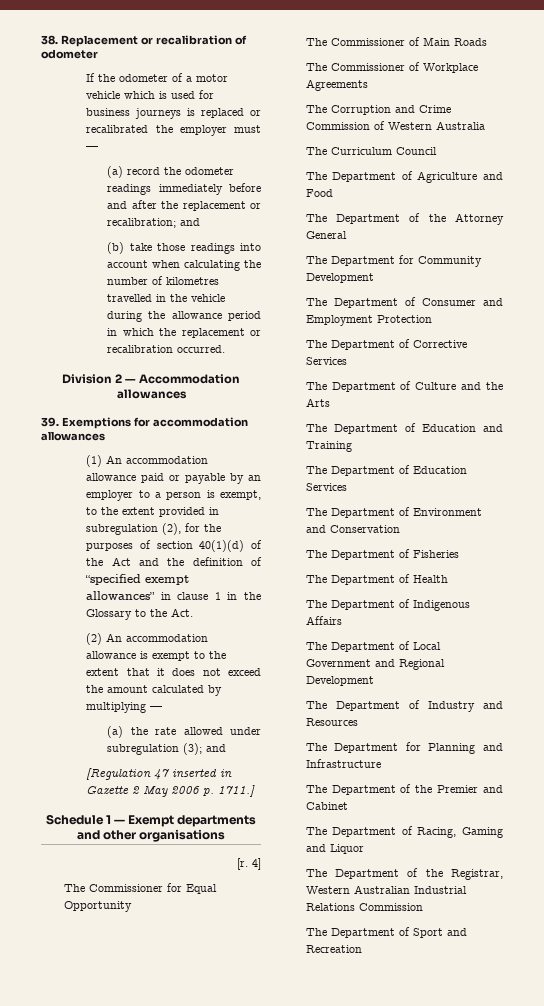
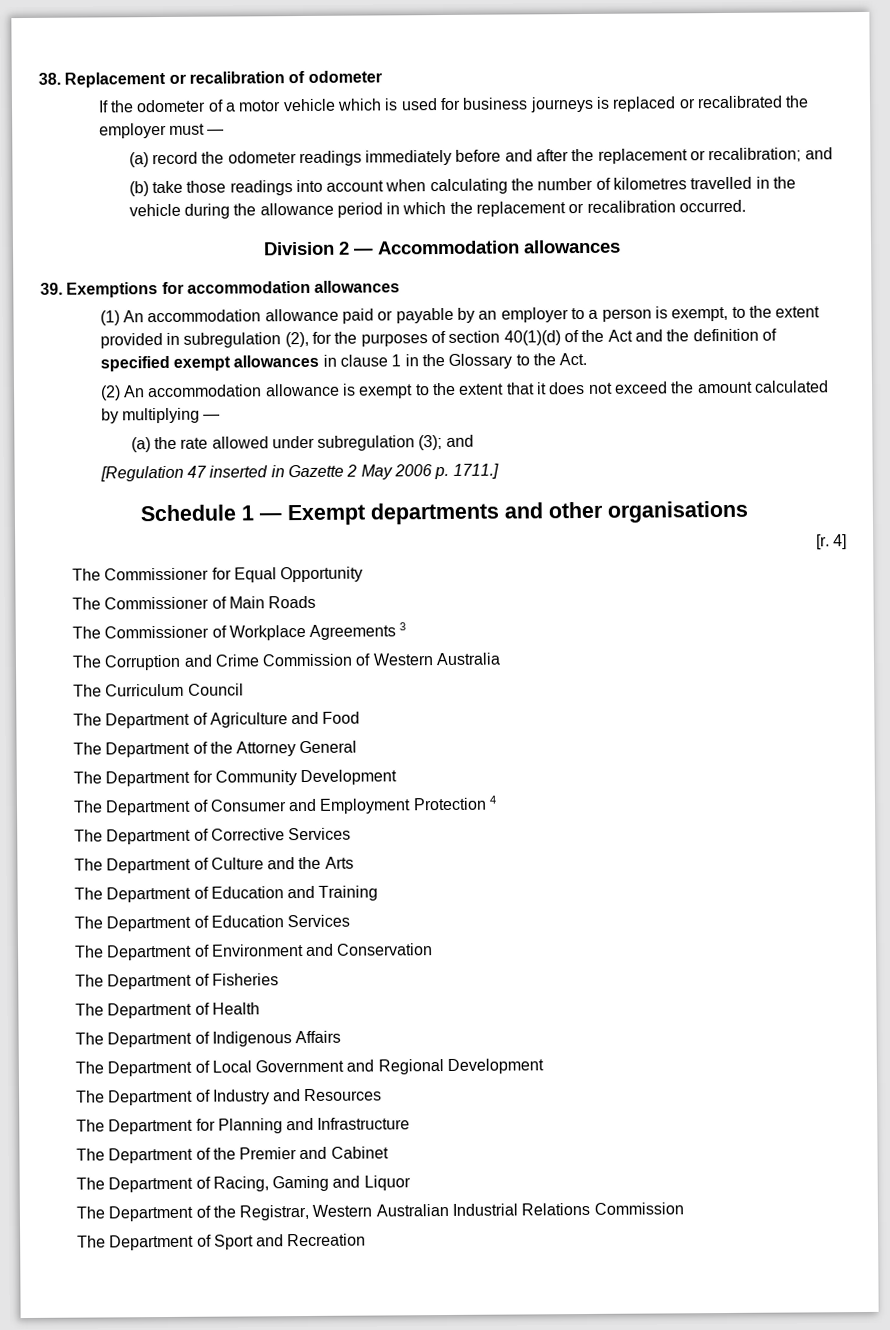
[85,574,190,585] [86,591,156,600] “specified exempt allowances” -> [99,354,320,372] specified exempt allowances
(368, 85) none -> [399,622,407,631] 3
(432, 319) none -> [489,795,497,804] 4

